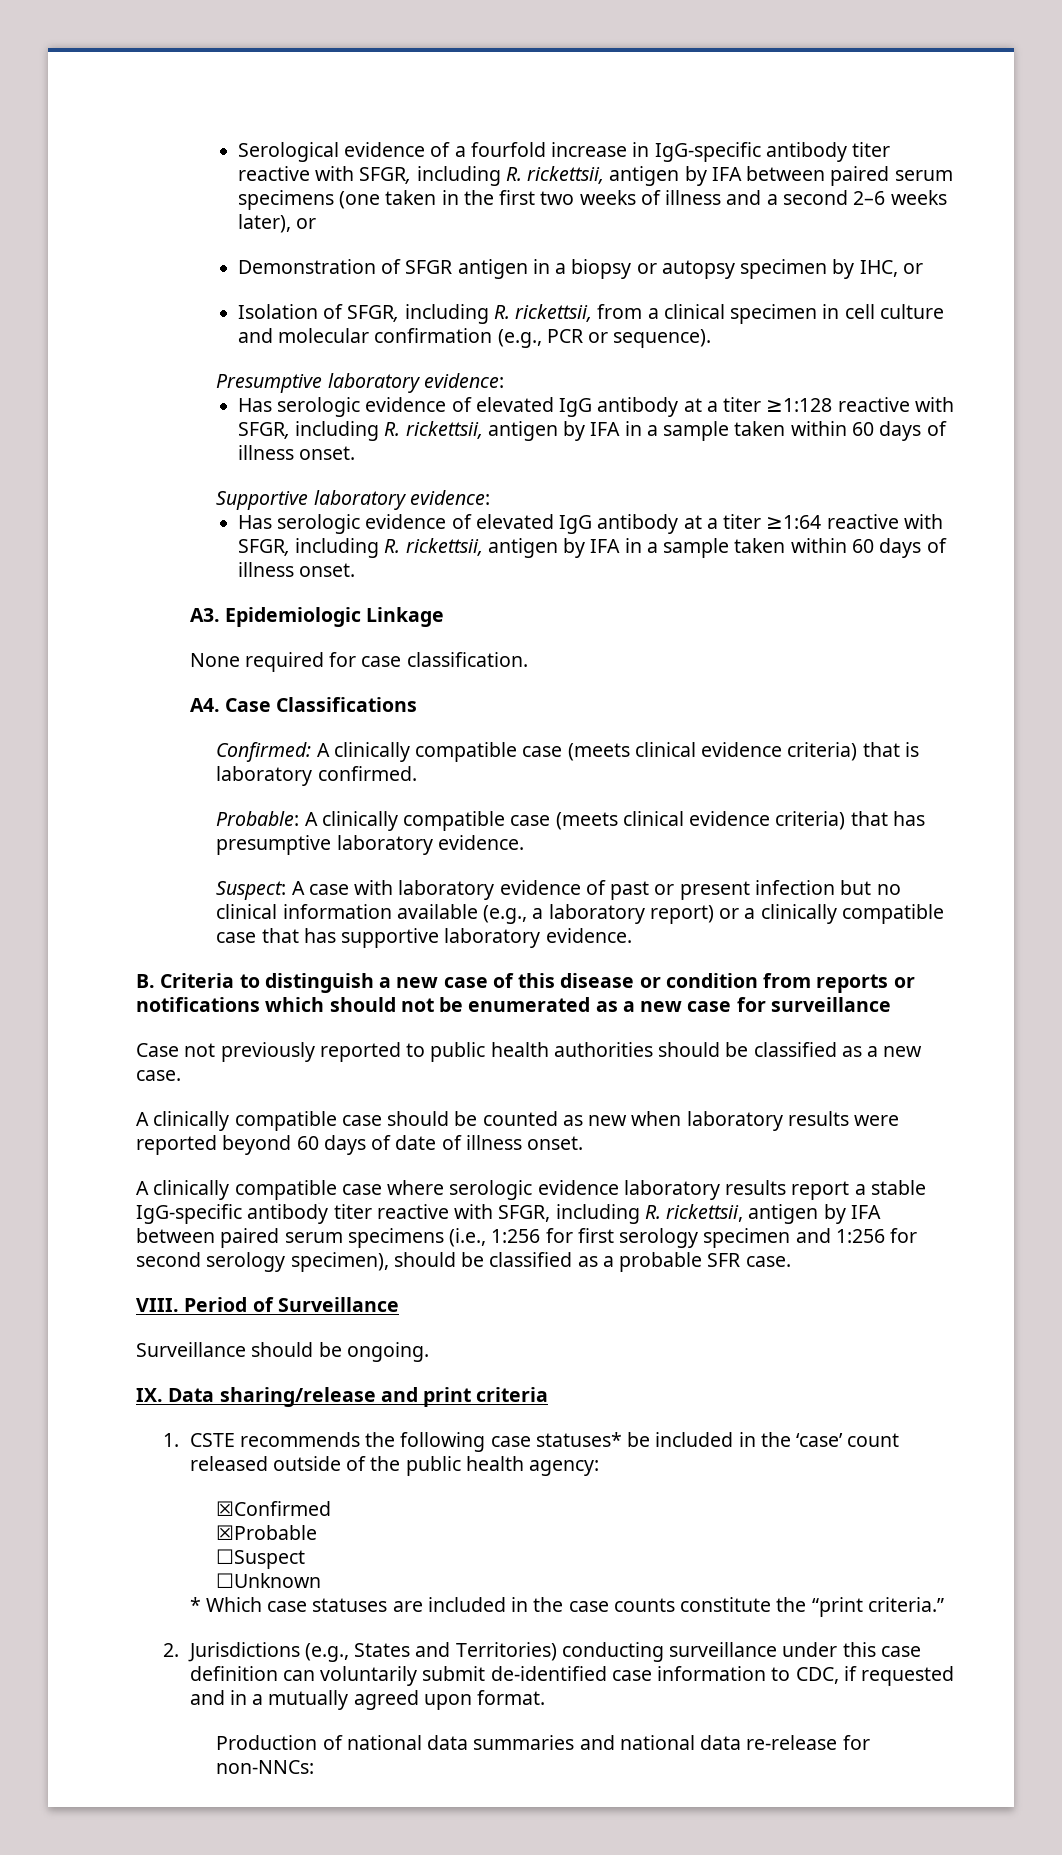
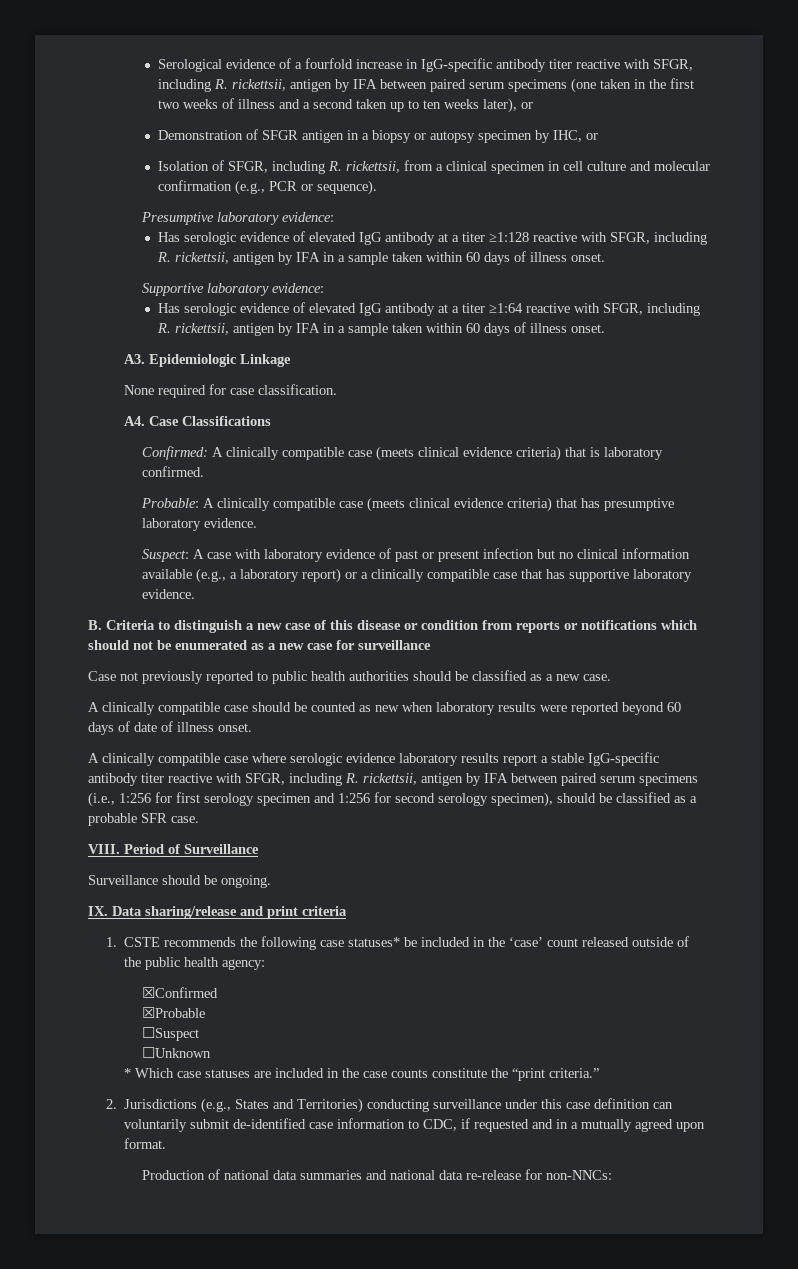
[853,191,886,205] 2–6 -> [355,99,441,112] taken up to ten

